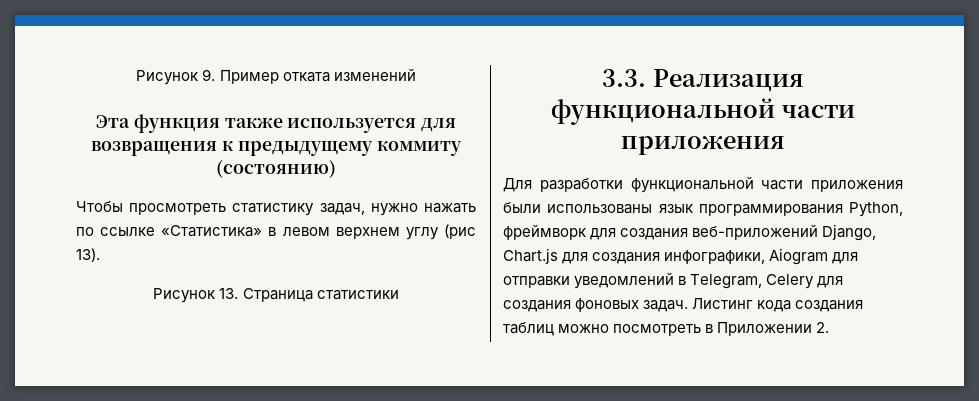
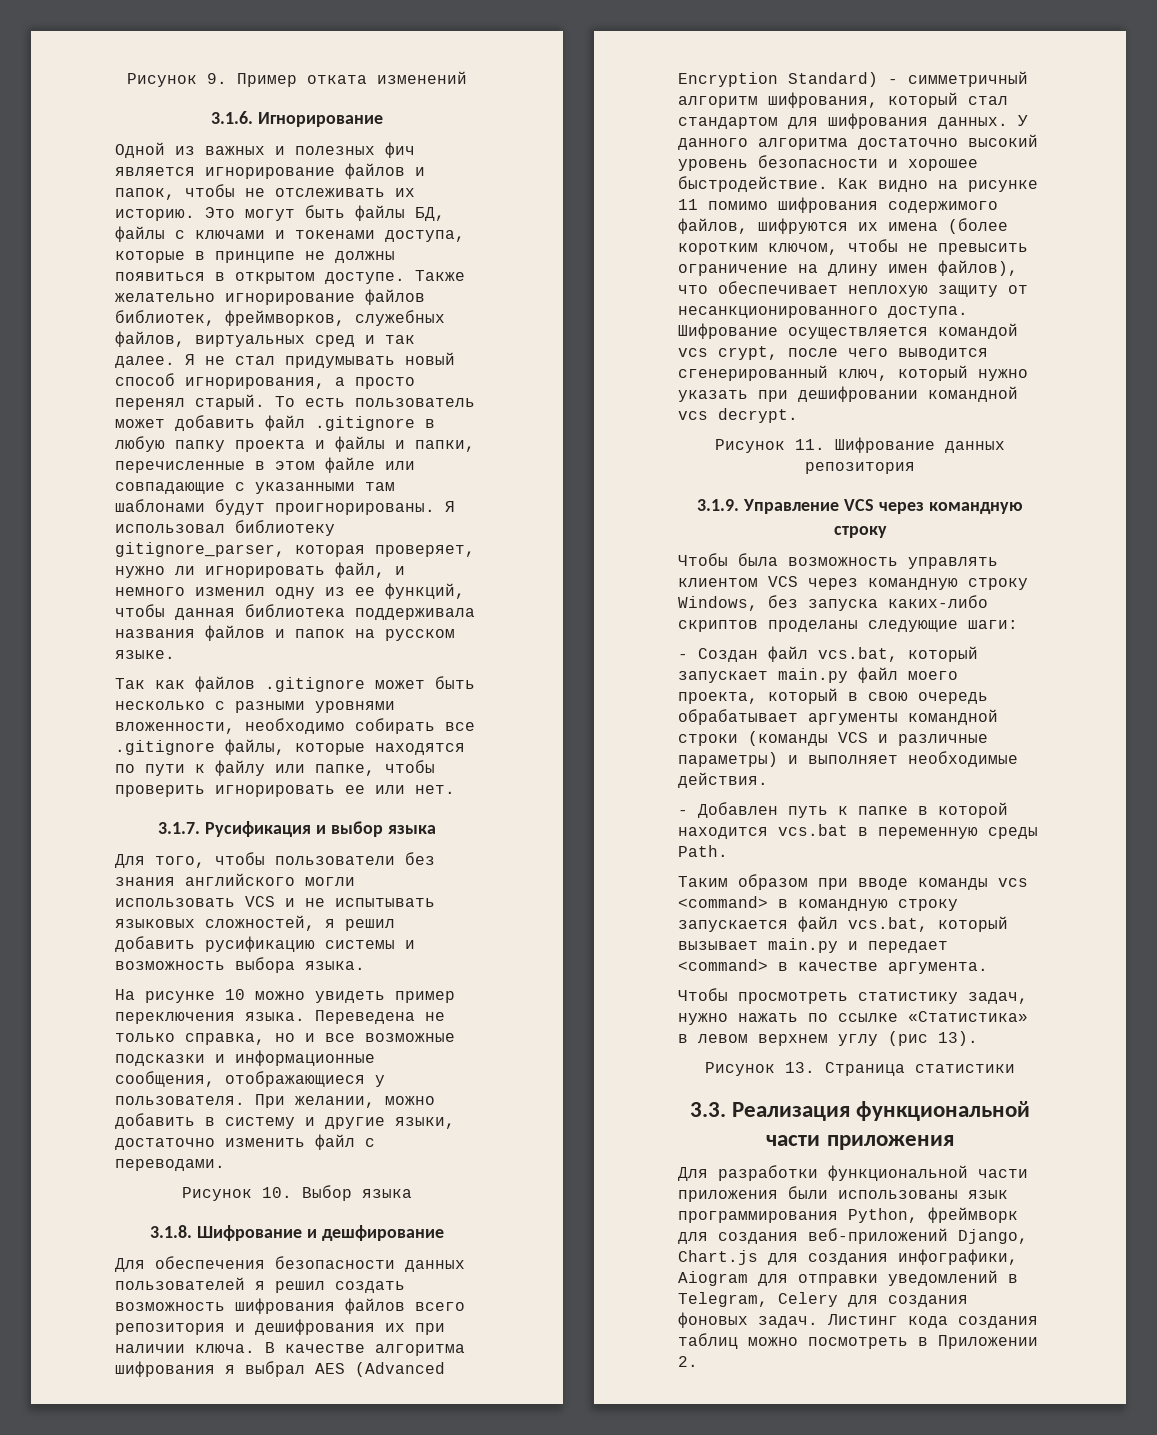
[96,114,456,133] [91,141,462,156] [216,160,336,178] Эта функция также используется для возвращения к предыдущему коммиту (состоянию) -> [211,111,383,127] [115,142,415,158] [115,163,425,179] [115,184,415,200] [115,205,445,221] [115,226,465,242] [115,251,395,263] [115,270,465,284] [115,289,425,305] [115,310,445,326] [115,331,415,347] [115,352,455,368] [115,373,415,389] [115,394,475,410] [115,415,435,431] [115,436,475,452] [115,457,415,473] [115,482,395,494] [115,499,455,515] [115,520,335,536] [115,542,475,557] [115,562,405,578] [115,583,465,599] [115,604,475,620] [115,625,455,641] [115,650,175,659] [115,676,475,692] [115,701,395,713] [115,718,475,734] [115,739,465,755] [115,760,435,776] [115,785,455,797] [158,821,436,837] [115,852,435,868] [115,873,355,886] [115,896,435,907] [115,915,395,931] [115,936,415,952] [115,957,365,973] [115,989,455,1003] [115,1010,445,1024] [115,1033,455,1045] [115,1050,375,1066] [115,1071,385,1087] [115,1094,435,1108] [115,1113,455,1129] [115,1134,375,1150] [115,1159,225,1171] [182,1185,412,1201] [150,1225,444,1241] [115,1256,465,1272] [115,1277,405,1293] [115,1298,465,1314] [115,1319,445,1335] [115,1342,465,1356] [115,1361,445,1377] [678,71,1028,87] [678,92,1008,108] [678,113,1028,129] [678,134,1038,150] [678,155,978,171] [678,176,1038,192] [678,197,998,213] [678,218,1008,234] [678,239,1028,255] [678,260,1018,276] [678,281,1028,297] [678,306,968,318] [678,323,1018,339] [678,346,988,360] [678,365,1028,381] [678,386,1018,402] [678,408,798,423] [715,437,1005,453] [805,462,915,474] [697,499,1023,514] [833,526,887,538] [678,553,998,569] [678,576,1028,590] [678,595,988,611] [678,620,1018,632] [678,646,978,662] [678,667,958,683] [678,688,988,704] [678,709,998,725] [678,731,988,746] [678,751,1018,767] [678,772,768,788] [678,802,1008,818] [678,824,1038,839] [678,845,728,857] [678,874,1028,890] [678,896,958,911] [678,916,1008,932] [678,938,948,953] [678,959,988,974] 3.1.6. Игнорирование // Одной из важных и полезных фич является игнорирование файлов и папок, чтобы не отслеживать их историю. Это могут быть файлы БД, файлы с ключами и токенами доступа, которые в принципе не должны появиться в открытом доступе. Также желательно игнорирование файлов библиотек, фреймворков, служебных файлов, виртуальных сред и так далее. Я не стал придумывать новый способ игнорирования, а просто перенял старый. То есть пользователь может добавить файл .gitignore в любую папку проекта и файлы и папки, перечисленные в этом файле или совпадающие с указанными там шаблонами будут проигнорированы. Я использовал библиотеку gitignore_parser, которая проверяет, нужно ли игнорировать файл, и немного изменил одну из ее функций, чтобы данная библиотека поддерживала названия файлов и папок на русском языке. // Так как файлов .gitignore может быть несколько с разными уровнями вложенности, необходимо собирать все .gitignore файлы, которые находятся по пути к файлу или папке, чтобы проверить игнорировать ее или нет. // 3.1.7. Русификация и выбор языка // Для того, чтобы пользователи без знания английского могли использовать VCS и не испытывать языковых сложностей, я решил добавить русификацию системы и возможность выбора языка. // На рисунке 10 можно увидеть пример переключения языка. Переведена не только справка, но и все возможные подсказки и информационные сообщения, отображающиеся у пользователя. При желании, можно добавить в систему и другие языки, достаточно изменить файл с переводами. // Рисунок 10. Выбор языка // 3.1.8. Шифрование и дешфирование // Для обеспечения безопасности данных пользователей я решил создать возможность шифрования файлов всего репозитория и дешифрования их при наличии ключа. В качестве алгоритма шифрования я выбрал AES (Advanced Encryption Standard) - симметричный алгоритм шифрования, который стал стандартом для шифрования данных. У данного алгоритма достаточно высокий уровень безопасности и хорошее быстродействие. Как видно на рисунке 11 помимо шифрования содержимого файлов, шифруются их имена (более коротким ключом, чтобы не превысить ограничение на длину имен файлов), что обеспечивает неплохую защиту от несанкционированного доступа. Шифрование осуществляется командой vcs crypt, после чего выводится сгенерированный ключ, который нужно указать при дешифровании командной vcs decrypt. // Рисунок 11. Шифрование данных репозитория // 3.1.9. Управление VCS через командную строку // Чтобы была возможность управлять клиентом VCS через командную строку Windows, без запуска каких-либо скриптов проделаны следующие шаги: // - Создан файл vcs.bat, который запускает main.py файл моего проекта, который в свою очередь обрабатывает аргументы командной строки (команды VCS и различные параметры) и выполняет необходимые действия. // - Добавлен путь к папке в которой находится vcs.bat в переменную среды Path. // Таким образом при вводе команды vcs <command> в командную строку запускается файл vcs.bat, который вызывает main.py и передает <command> в качестве аргумента.

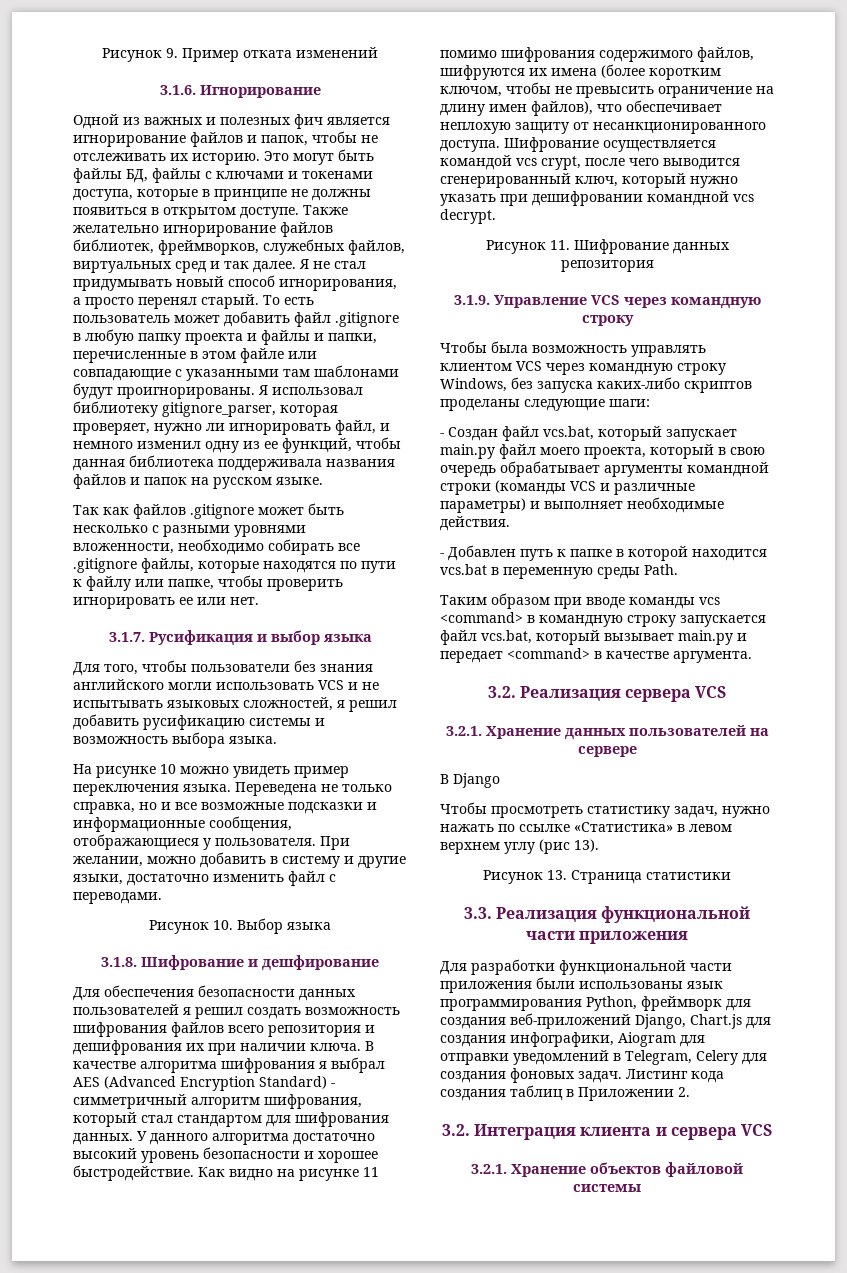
(988, 968) none -> [487,686,727,702] [445,725,769,740] [577,746,637,757] [440,773,500,788] // 3.2. Реализация сервера VCS // 3.2.1. Хранение данных пользователей на сервере // В Django
[748,1337,908,1349] можно посмотреть -> (563, 1093) none
(698, 1361) none -> [441,1124,773,1140] [471,1162,743,1177] [573,1184,641,1192] // 3.2. Интеграция клиента и сервера VCS // 3.2.1. Хранение объектов файловой системы

